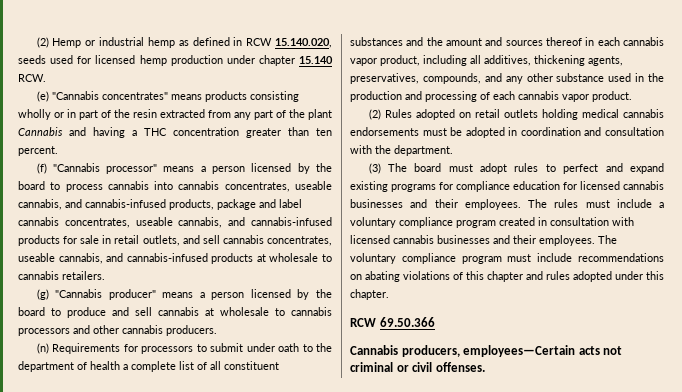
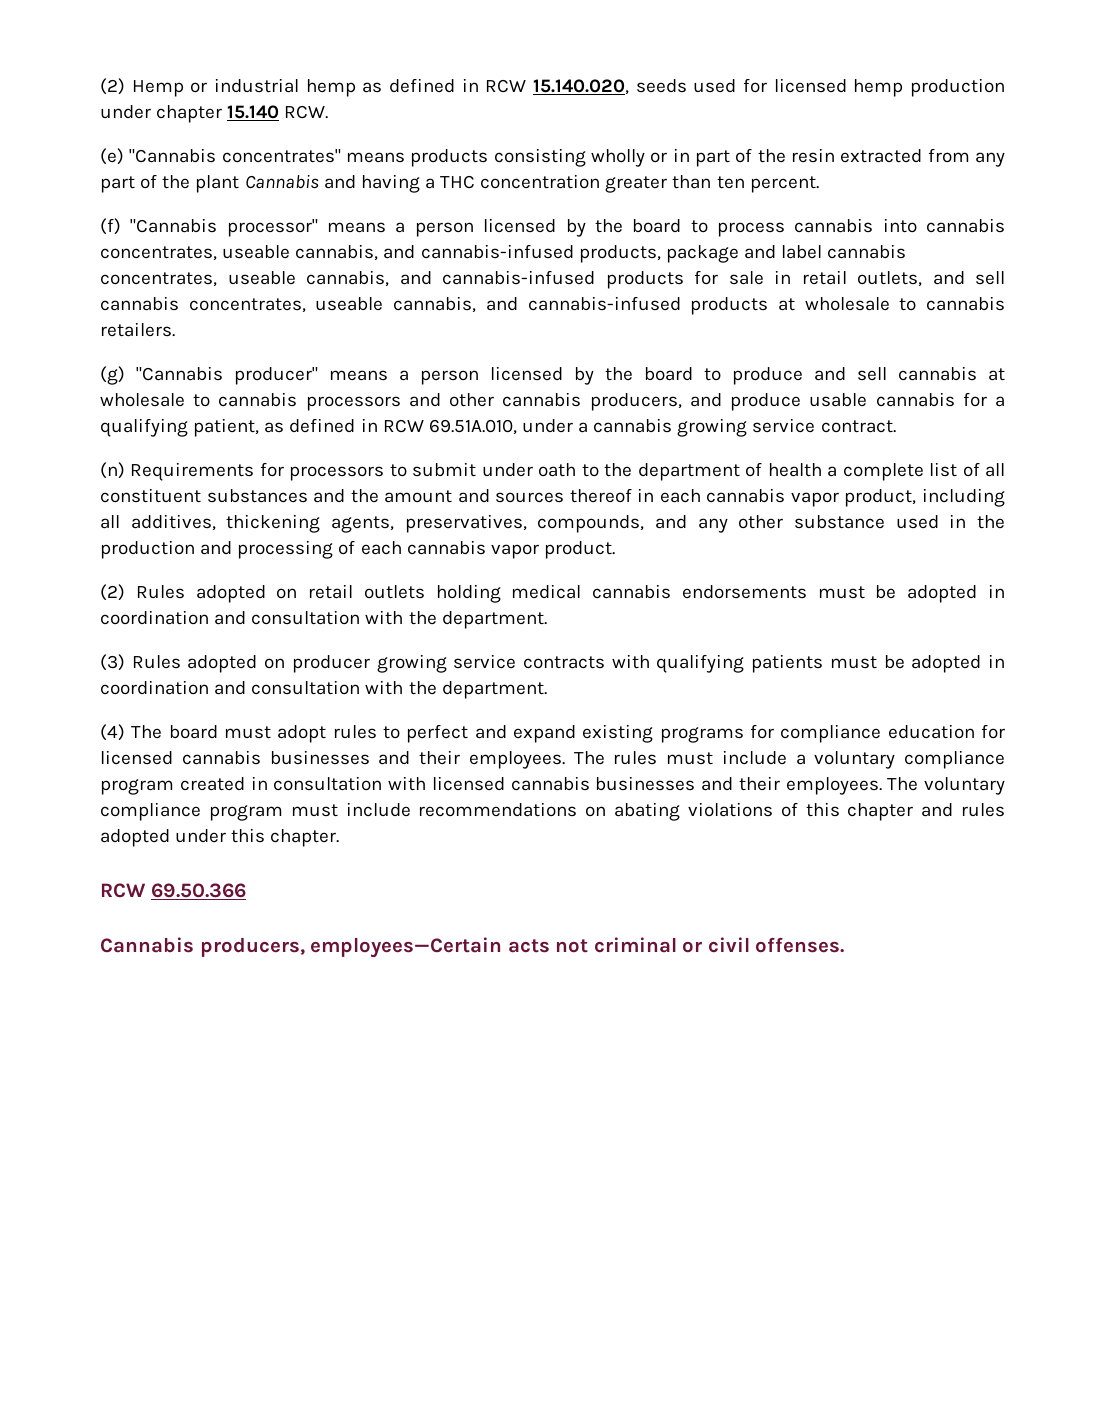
[166,325,217,336] producers. -> [589,392,1006,411] [100,418,896,437] producers, and produce usable cannabis for a qualifying patient, as defined in RCW 69.51A.010, under a cannabis growing service contract.
(381, 168) none -> [131,654,1005,673] [100,680,547,699] [100,724,125,741] Rules adopted on producer growing service contracts with qualifying patients must be adopted in coordination and consultation with the department. // (4)

